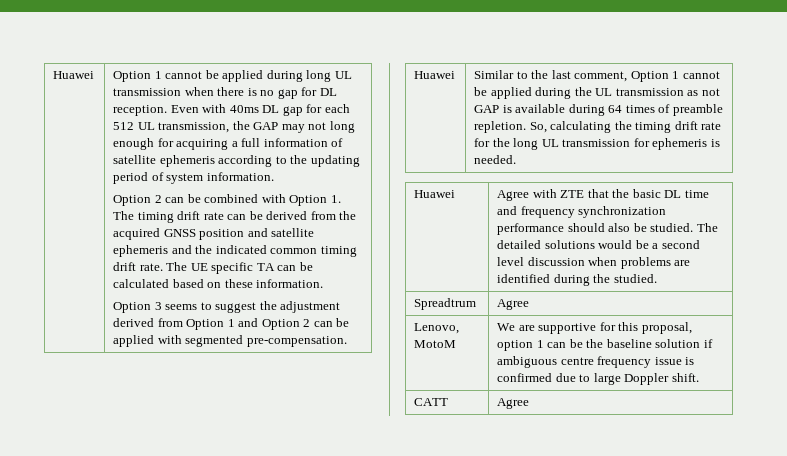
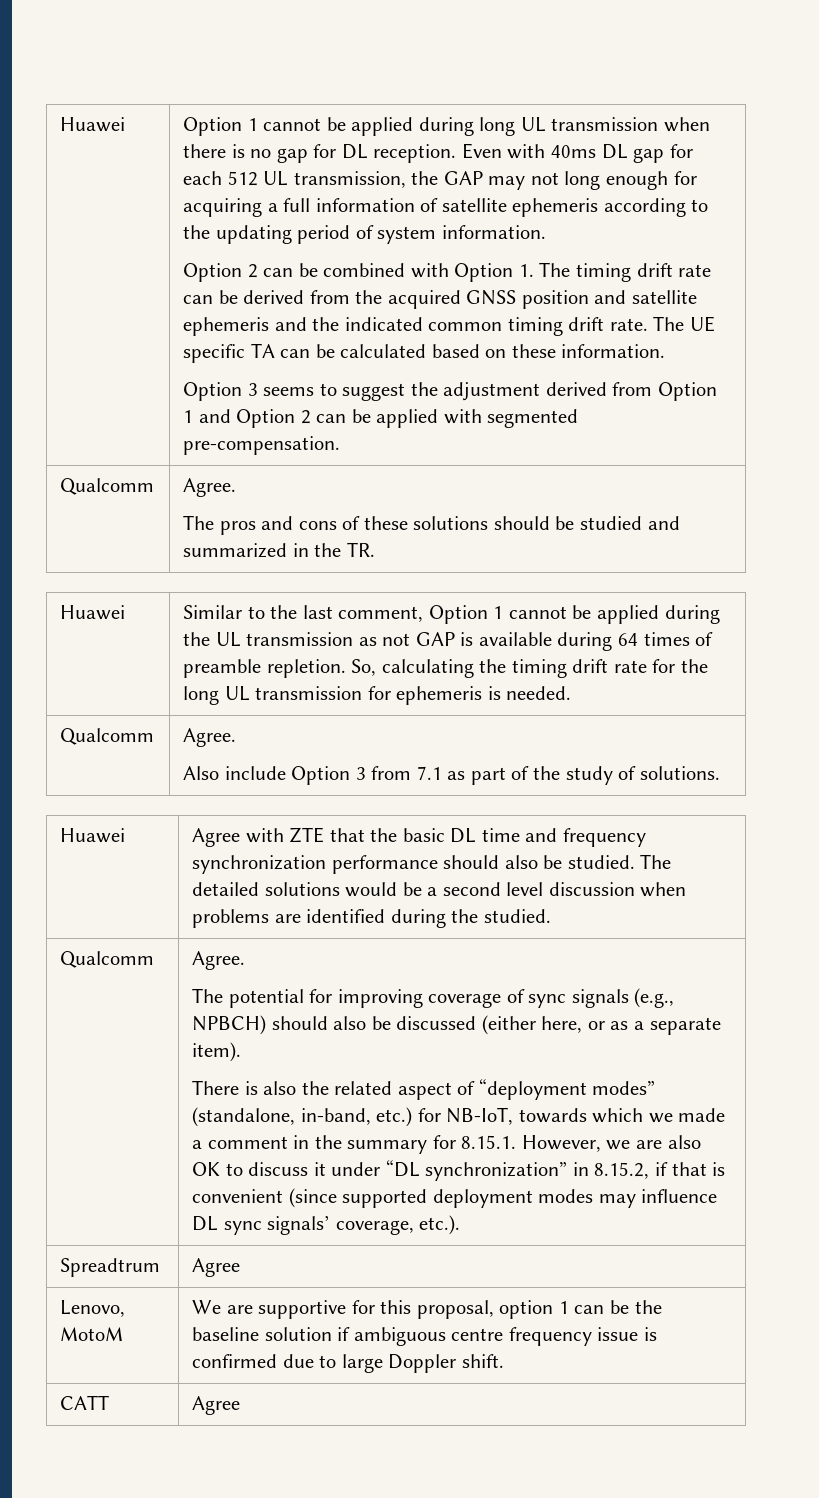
(347, 341) none -> [60,478,155,495] [183,478,237,497] [183,515,680,535] [183,542,375,558] // Qualcomm | Agree. // The pros and cons of these solutions should be studied and summarized in the TR.
(517, 159) none -> [60,728,155,745] [183,728,237,747] [183,766,720,785] // Qualcomm | Agree. // Also include Option 3 from 7.1 as part of the study of solutions.
(657, 278) none -> [60,951,155,968] [192,951,246,970] [192,988,675,1008] [192,1015,721,1035] [192,1042,242,1062] [192,1079,656,1100] [192,1107,726,1127] [192,1135,701,1154] [192,1160,726,1181] [192,1188,718,1208] [192,1215,461,1235] // Qualcomm | Agree. // The potential for improving coverage of sync signals (e.g., NPBCH) should also be discussed (either here, or as a separate item). // There is also the related aspect of “deployment modes” (standalone, in-band, etc.) for NB-IoT, towards which we made a comment in the summary for 8.15.1. However, we are also OK to discuss it under “DL synchronization” in 8.15.2, if that is convenient (since supported deployment modes may influence DL sync signals’ coverage, etc.).

